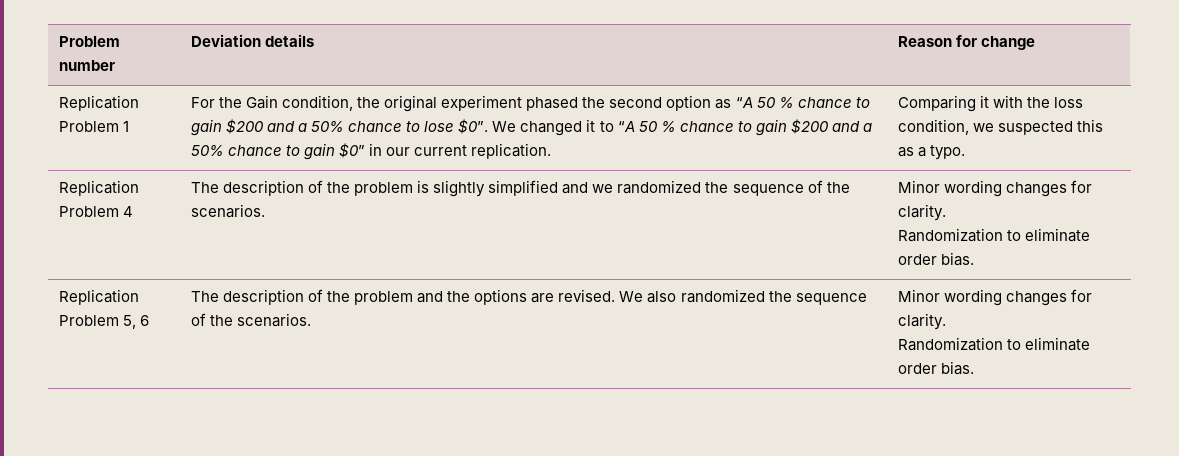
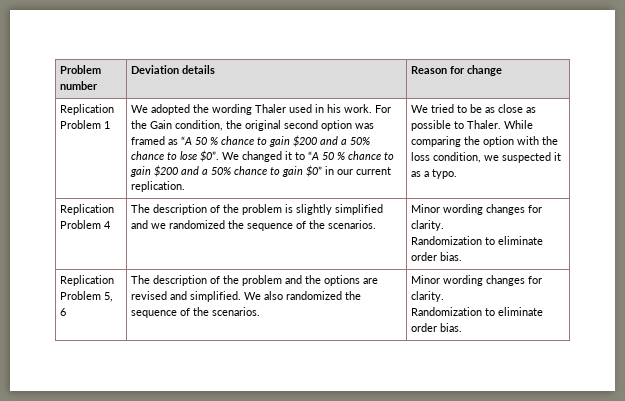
(129, 126) none -> [131,104,373,115] We adopted the wording Thaler used in his work.
[441,95,712,111] experiment phased the second option -> [284,120,375,131] [131,136,166,145] second option was framed
[897,95,989,112] Comparing it -> [411,104,537,113] [411,120,534,131] [411,136,515,147] We tried to be as close as possible to Thaler. While comparing the option
[1077,119,1104,132] this -> [554,152,562,161] it
[558,289,616,302] revised. -> [131,291,242,302] revised and simplified.

